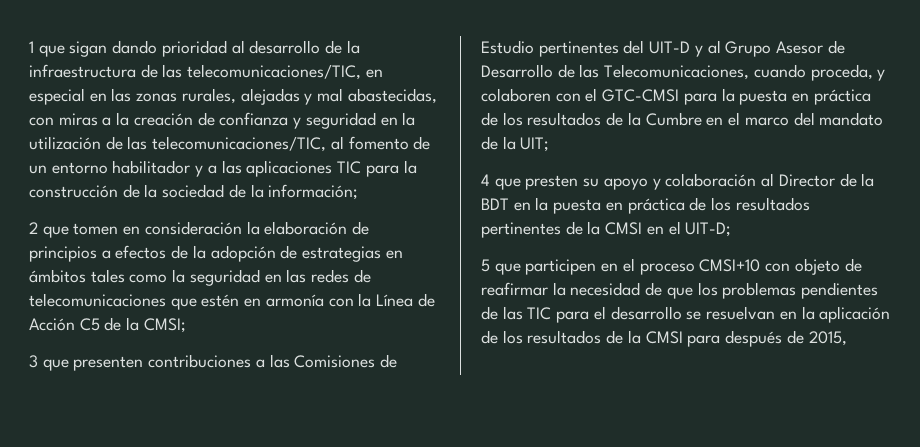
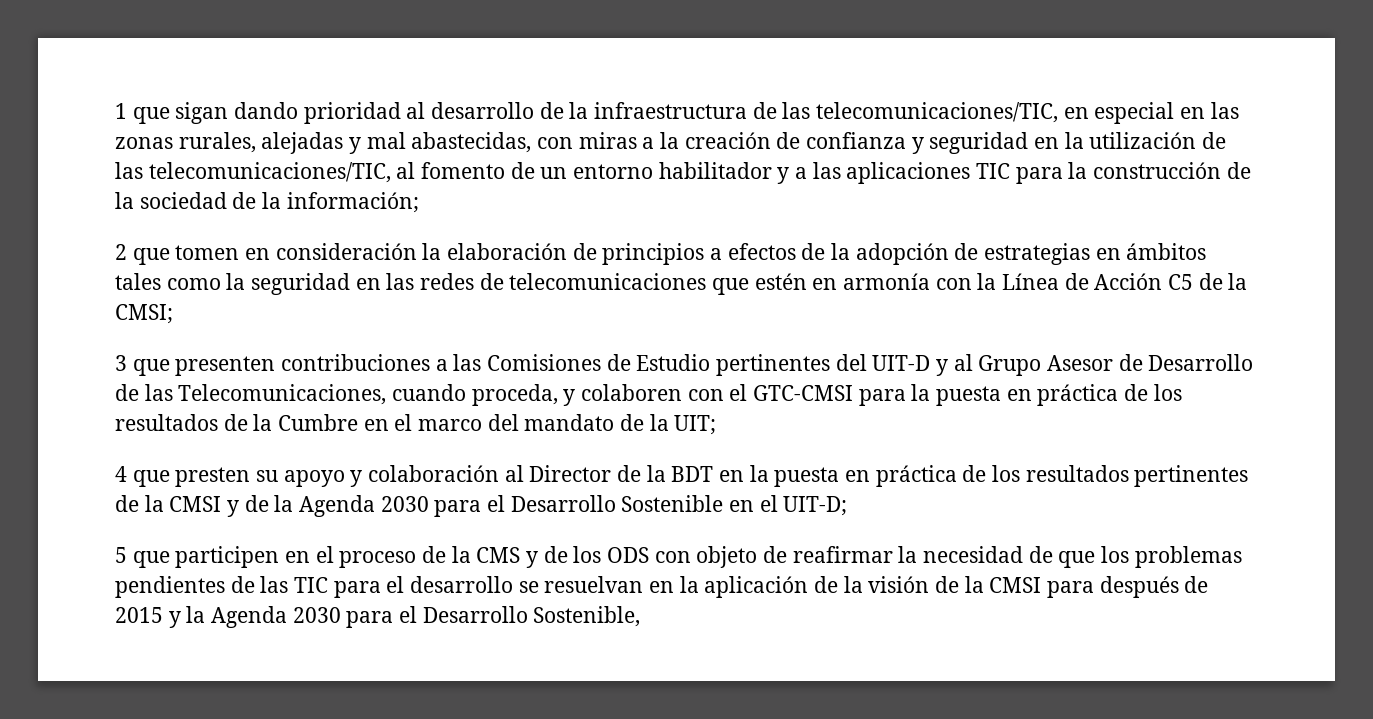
(643, 228) none -> [227,495,724,517] y de la Agenda 2030 para el Desarrollo Sostenible
[699,259,761,272] CMSI+10 -> [422,546,650,568] de la CMS y de los ODS
[502,330,602,344] los resultados -> [843,576,930,593] la visión
[808,331,847,346] 2015, -> [115,606,641,628] 2015 y la Agenda 2030 para el Desarrollo Sostenible,

